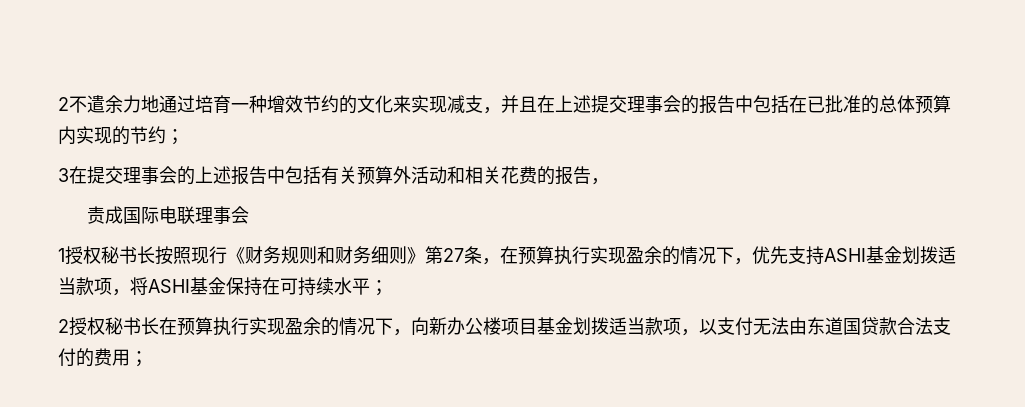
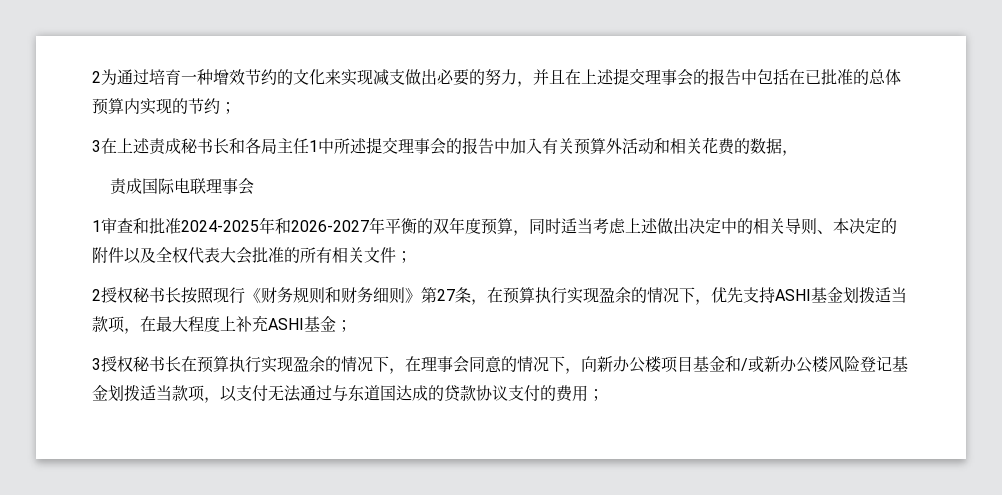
[58,95,159,114] 2不遣余力地 -> [92,69,117,85] 2为
(483, 104) none -> [405,69,517,86] 做出必要的努力
[87,166,321,185] 提交理事会的上述报告中包括 -> [117,137,542,155] 上述责成秘书长和各局主任1中所述提交理事会的报告中加入
[555,166,591,185] 报告 -> [750,138,782,154] 数据
(65, 255) none -> [101,217,897,236] [92,247,412,264] [92,289,101,301] 审查和批准2024-2025年和2026-2027年平衡的双年度预算，同时适当考虑上述做出决定中的相关导则、本决定的附件以及全权代表大会批准的所有相关文件； // 2
[130,277,388,296] [58,319,69,333] 将ASHI基金保持在可持续水平； // 2 -> [140,316,352,332] [92,358,101,370] 在最大程度上补充ASHI基金； // 3
(411, 332) none -> [405,356,581,374] 在理事会同意的情况下，
(573, 326) none -> [725,356,908,373] [92,385,108,401] 和/或新办公楼风险登记基金
[789,317,933,335] 由东道国贷款合法 -> [300,385,508,402] 通过与东道国达成的贷款协议

